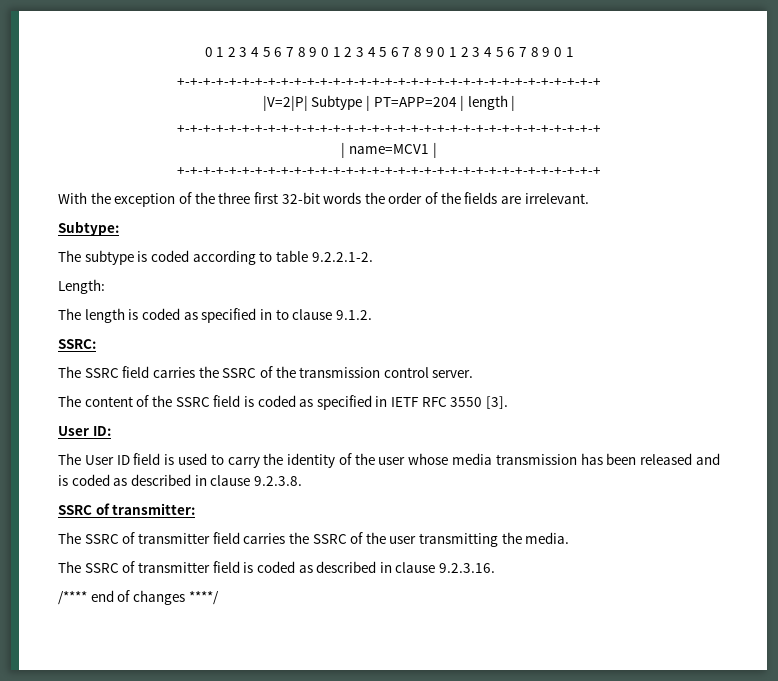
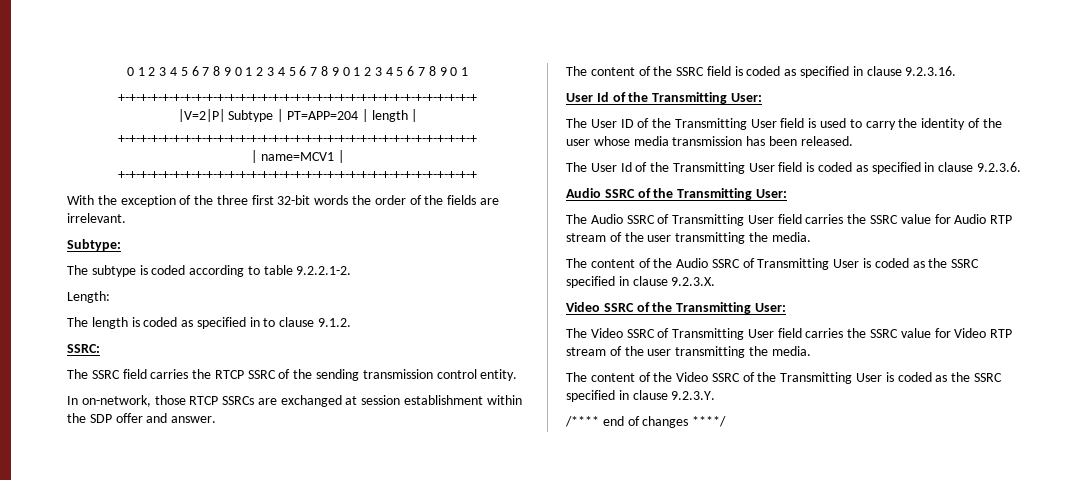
[222,366,296,378] SSRC of the -> [214,369,360,381] RTCP SSRC of the sending
[432,370,474,378] server. -> [480,369,518,381] [67,395,522,407] [67,413,217,423] entity. // In on-network, those RTCP SSRCs are exchanged at session establishment within the SDP offer and answer.
[391,396,509,409] [58,426,111,436] IETF RFC 3550 [3]. // User ID: -> [866,66,957,76] [566,92,762,104] clause 9.2.3.16. // User Id of the Transmitting User:
(130, 460) none -> [637,118,777,130] of the Transmitting User
[640,453,720,465] [58,474,302,486] [58,503,196,515] [58,532,570,547] [58,561,496,573] released and is coded as described in clause 9.2.3.8. // SSRC of transmitter: // The SSRC of transmitter field carries the SSRC of the user transmitting the media. // The SSRC of transmitter field is coded as described in clause 9.2.3.16. -> [800,136,853,146] [566,162,1021,174] [566,188,787,200] [566,214,1013,226] [566,232,811,244] [566,258,980,270] [566,276,716,288] [566,302,786,314] [566,328,1013,340] [566,346,811,358] [566,372,1002,384] [566,390,716,402] released. // The User Id of the Transmitting User field is coded as specified in clause 9.2.3.6. // Audio SSRC of the Transmitting User: // The Audio SSRC of Transmitting User field carries the SSRC value for Audio RTP stream of the user transmitting the media. // The content of the Audio SSRC of Transmitting User is coded as the SSRC specified in clause 9.2.3.X. // Video SSRC of the Transmitting User: // The Video SSRC of Transmitting User field carries the SSRC value for Video RTP stream of the user transmitting the media. // The content of the Video SSRC of the Transmitting User is coded as the SSRC specified in clause 9.2.3.Y.

